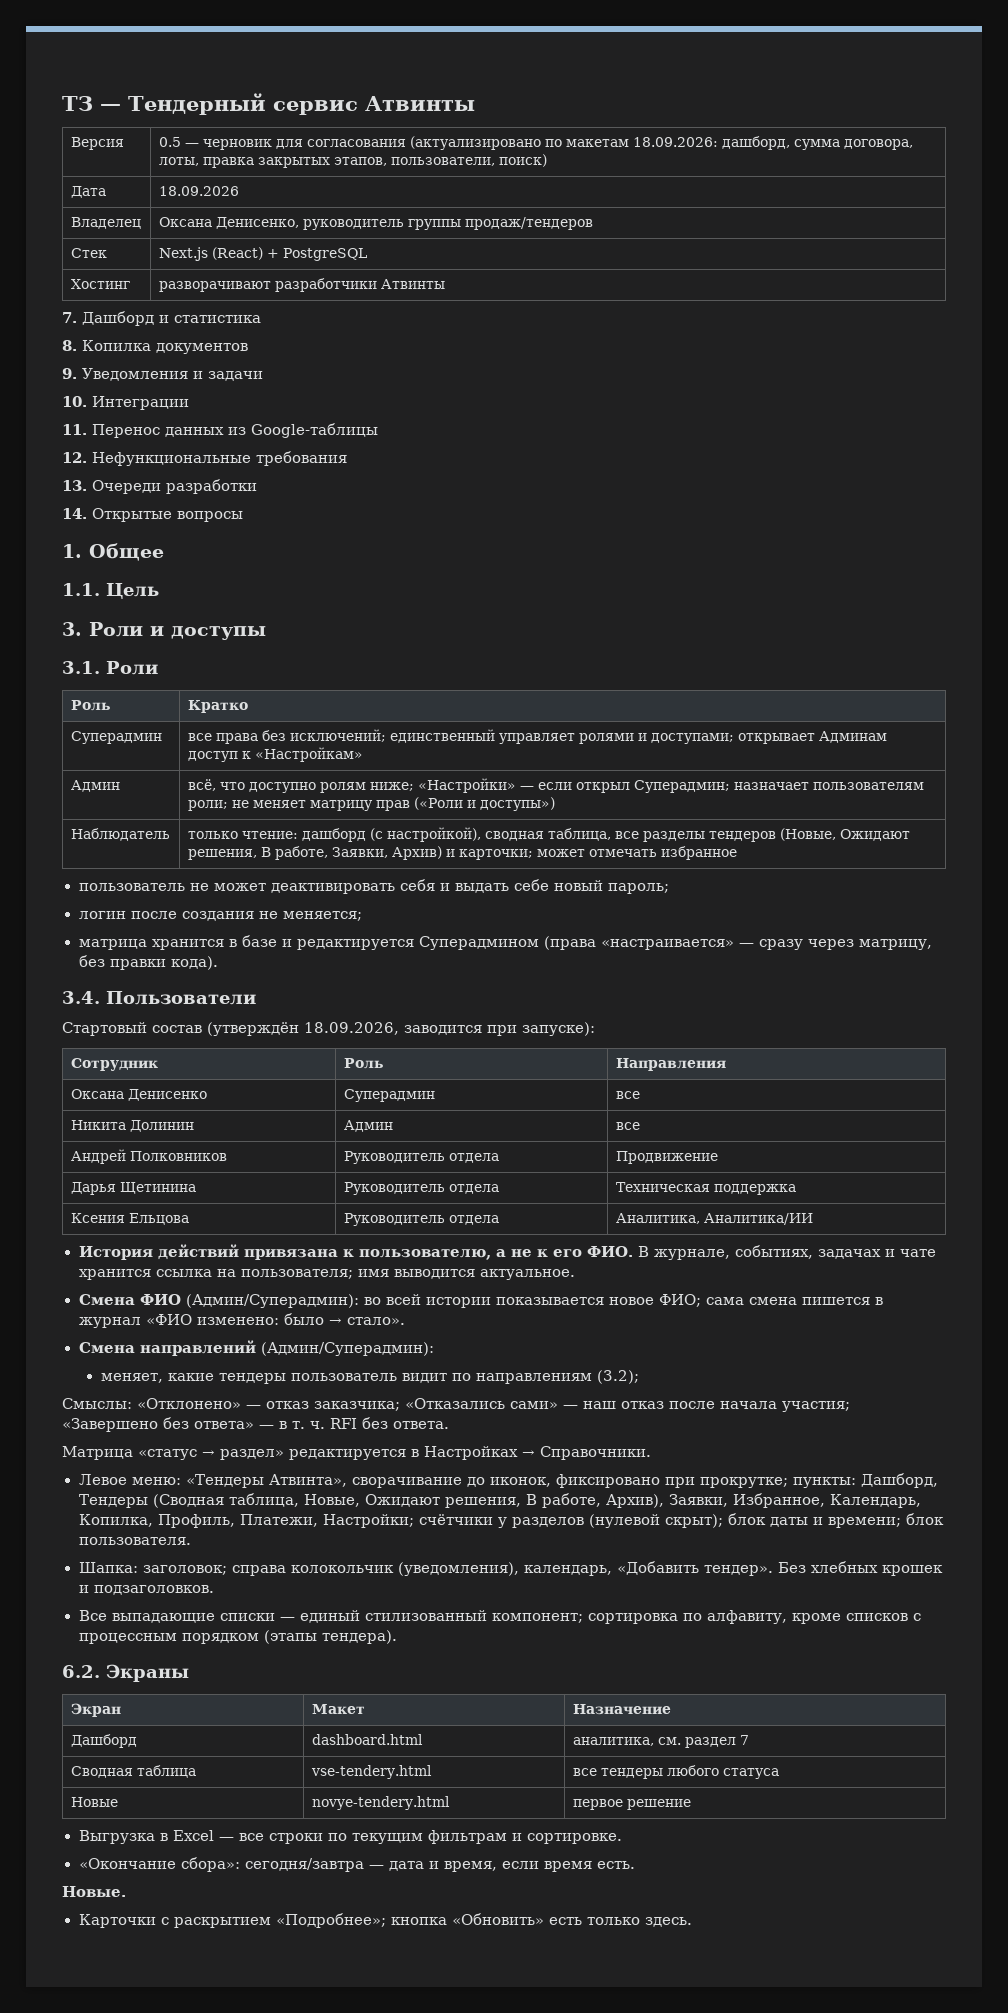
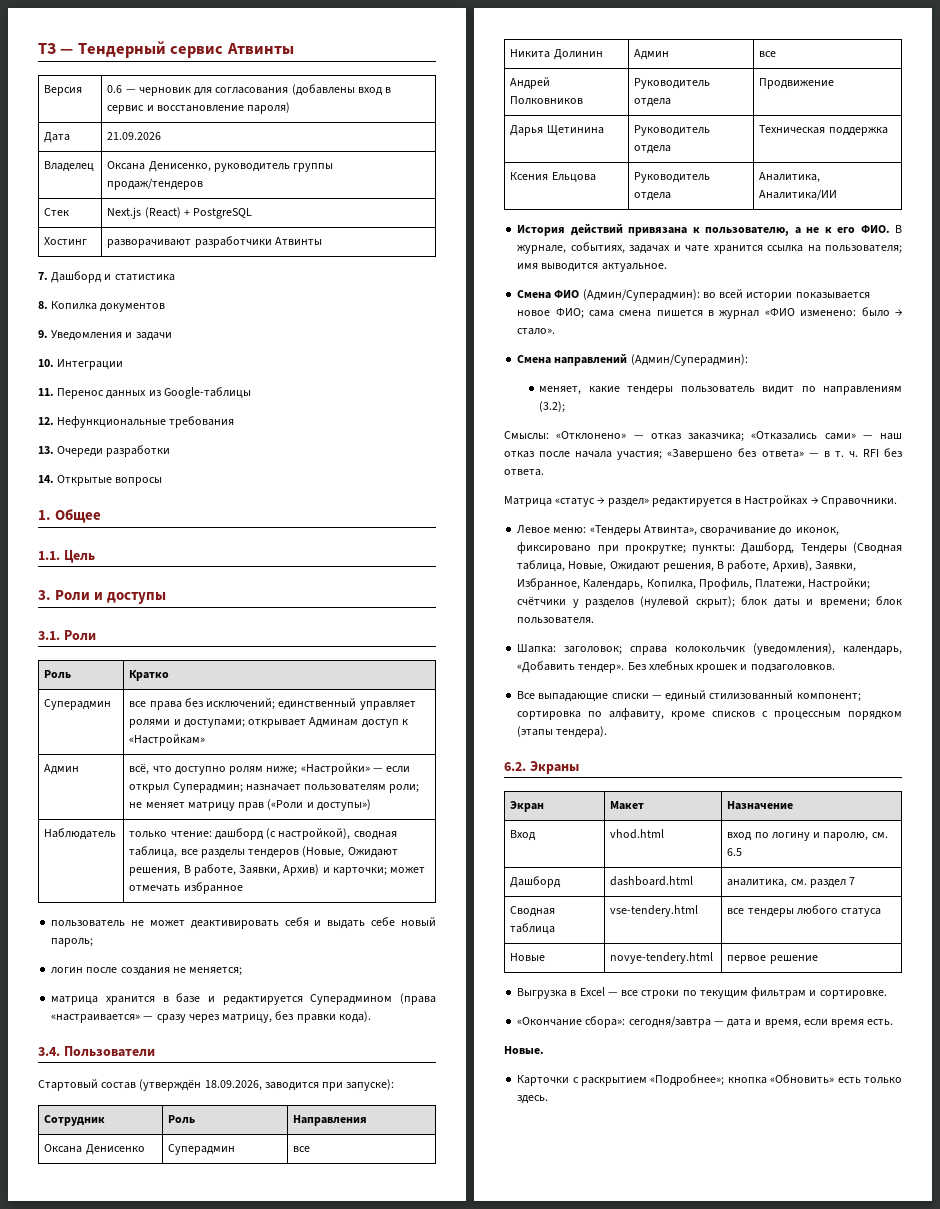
[158,137,181,147] 0.5 -> [107,85,123,93] 0.6
[409,136,913,150] [158,154,547,168] (актуализировано по макетам 18.09.2026: дашборд, сумма договора, лоты, правка закрытых этапов, пользователи, поиск) -> [291,84,392,96] [107,102,291,114] (добавлены вход в сервис и восстановление пароля)
[158,186,239,196] 18.09.2026 -> [107,132,162,140] 21.09.2026
(671, 1709) none -> [510,830,537,841] [610,829,665,839] [727,832,888,841] [727,848,743,856] // Вход | vhod.html | вход по логину и паролю, см. 6.5

